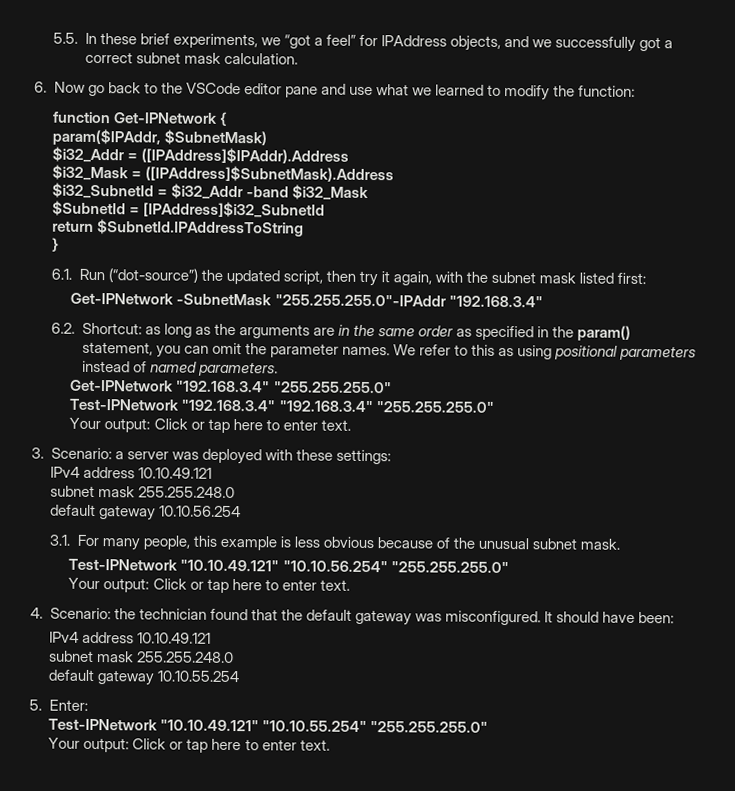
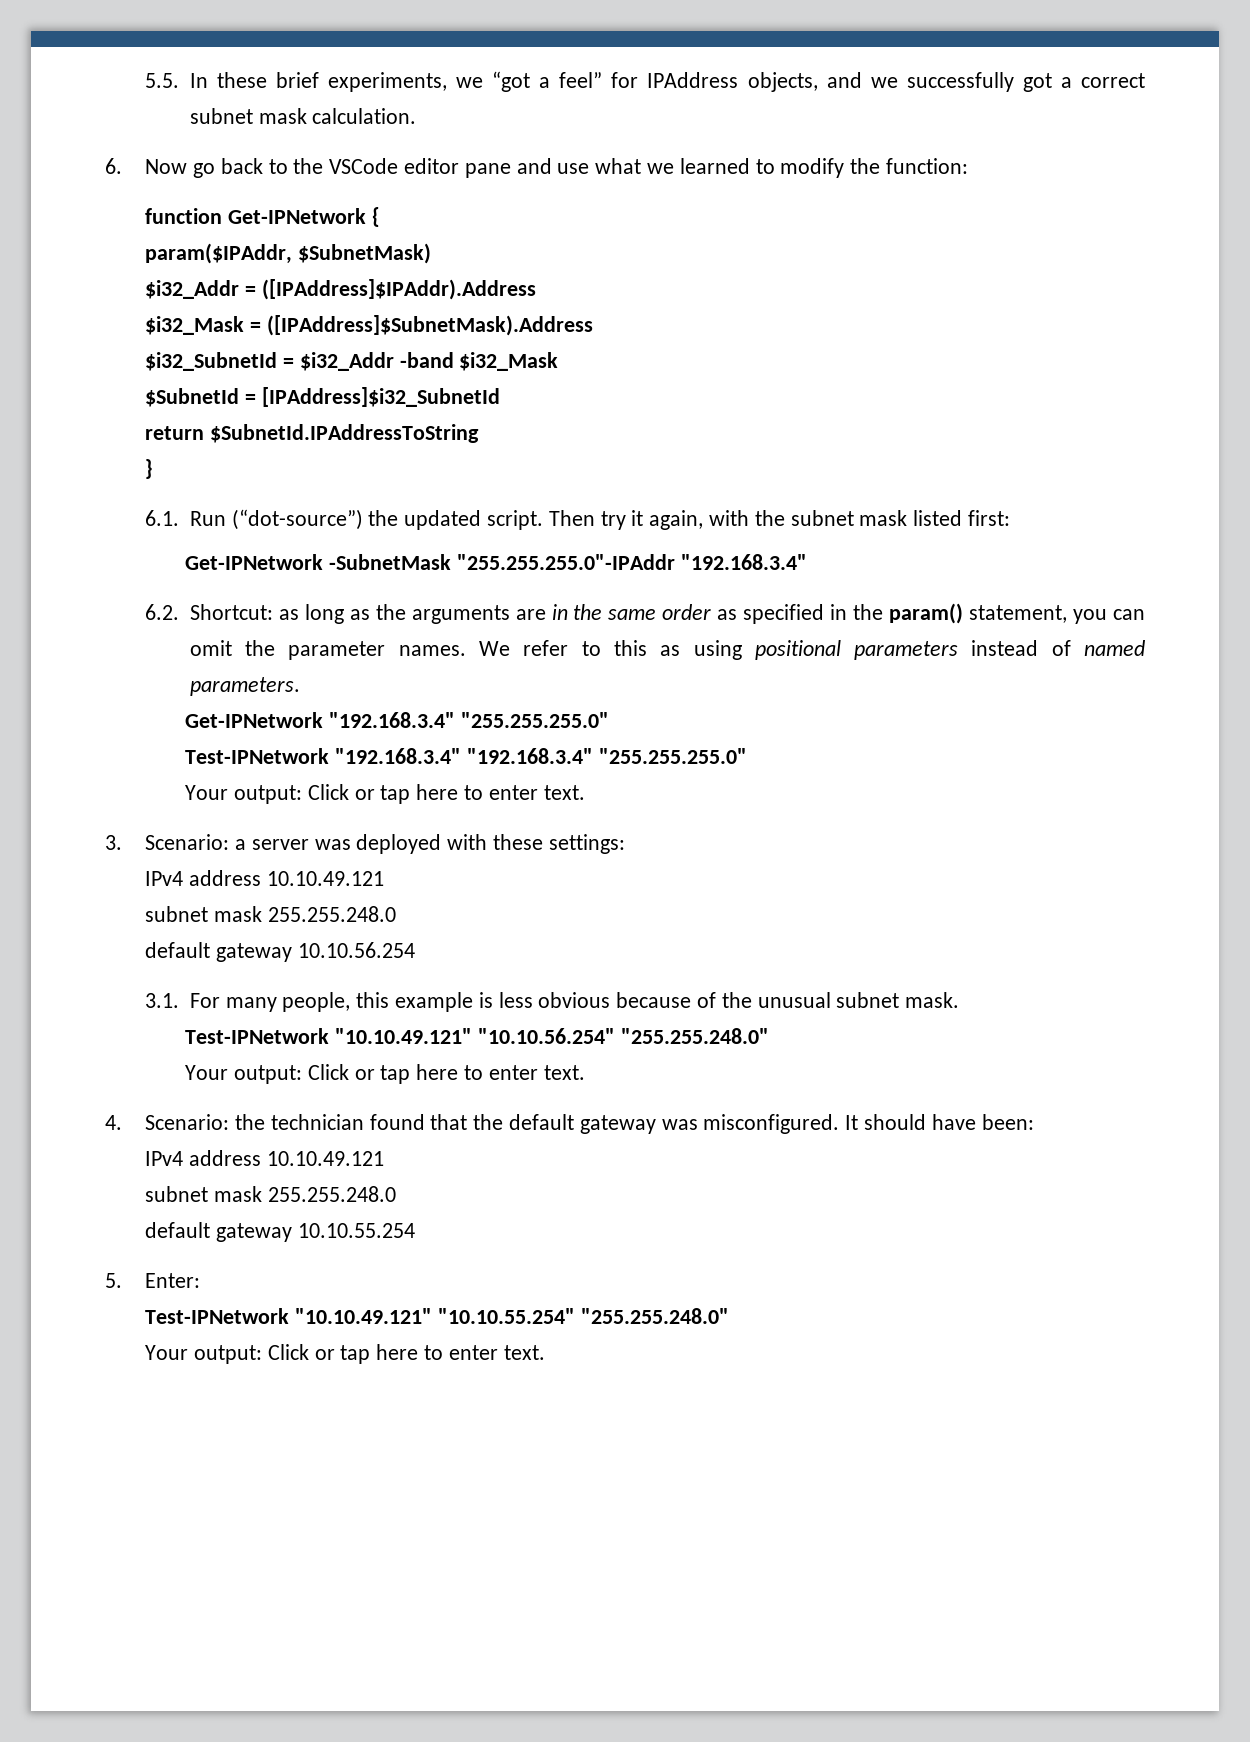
[282,270,356,285] script, then -> [487,510,595,530] script. Then
[390,561,509,574] "255.255.255.0" -> [620,1028,769,1044] "255.255.248.0"
[370,721,489,733] "255.255.255.0" -> [580,1308,729,1324] "255.255.248.0"

